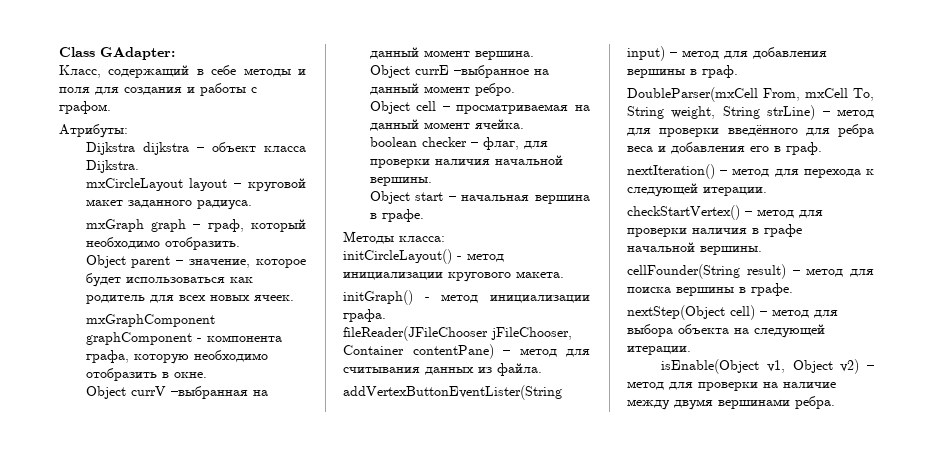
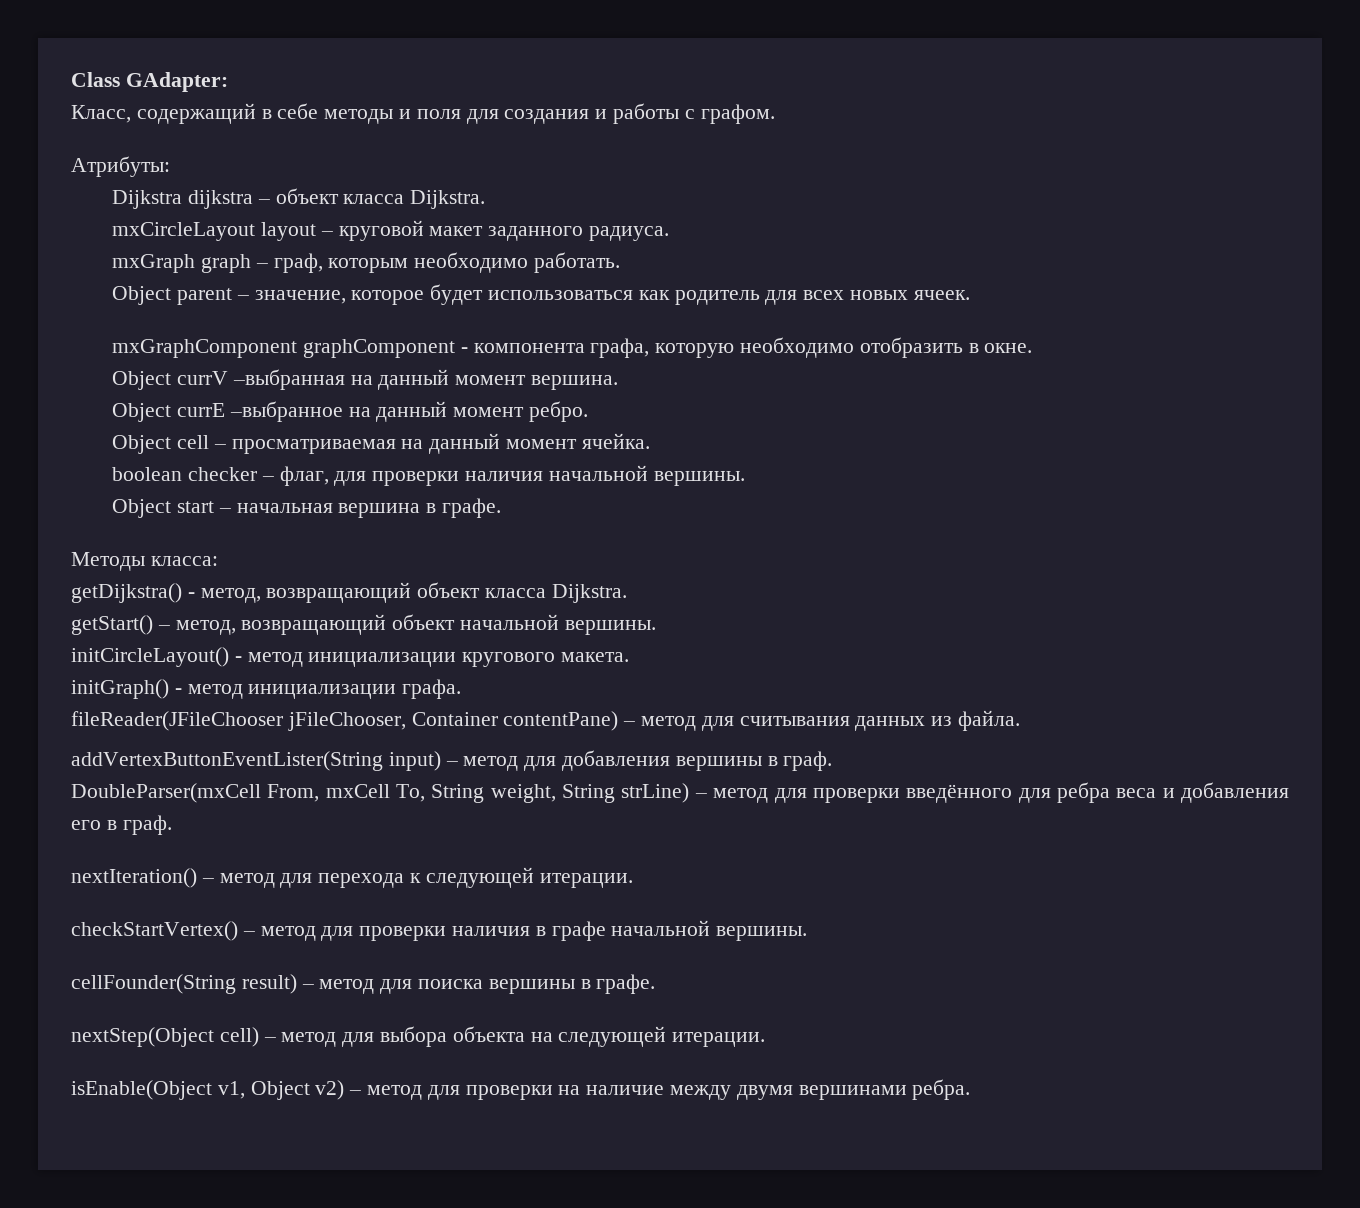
[251,219,306,232] [85,237,240,250] который необходимо отобразить. -> [328,252,621,273] которым необходимо работать.
(445, 239) none -> [71,582,627,603] [71,614,656,635] // getDijkstra() - метод, возвращающий объект класса Dijkstra. // getStart() – метод, возвращающий объект начальной вершины.

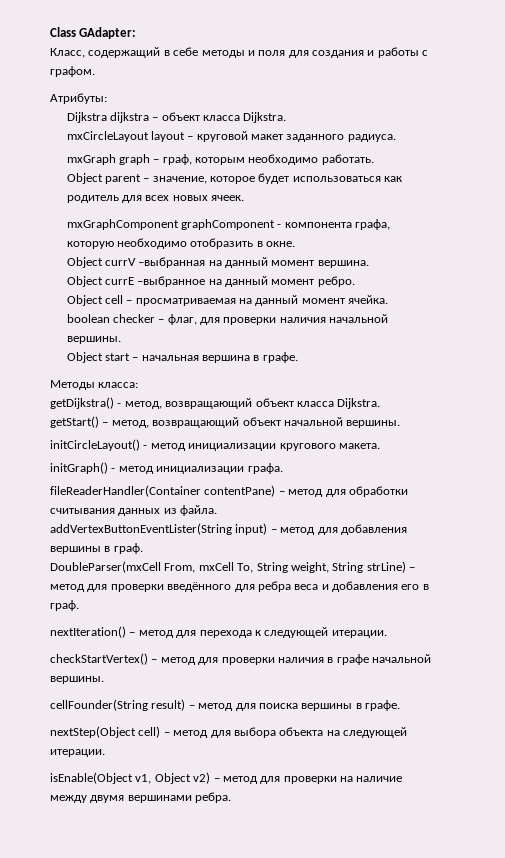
[71,711,498,731] fileReader(JFileChooser jFileChooser, Container -> [50,485,201,497] fileReaderHandler(Container
(734, 723) none -> [348,486,408,497] обработки

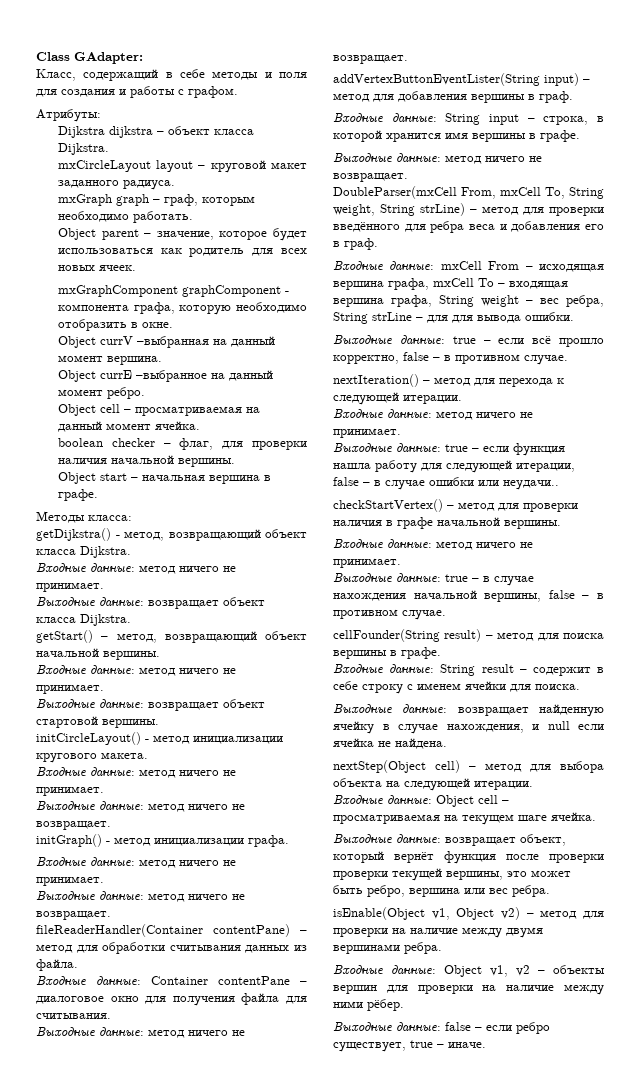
(381, 403) none -> [36,563,236,574] [36,582,104,592] [36,597,265,609] [36,614,131,626] // Входные данные: метод ничего не принимает. // Выходные данные: возвращает объект класса Dijkstra.
(401, 424) none -> [36,665,236,676] [36,684,104,694] [36,699,265,711] [36,716,159,728] // Входные данные: метод ничего не принимает. // Выходные данные: возвращает объект стартовой вершины.
(380, 446) none -> [36,767,236,778] [36,786,104,796] [36,801,245,812] [36,821,111,830] // Входные данные: метод ничего не принимает. // Выходные данные: метод ничего не возвращает.
(283, 468) none -> [36,857,236,868] [36,876,104,886] [36,891,245,902] [36,911,111,920] // Входные данные: метод ничего не принимает. // Выходные данные: метод ничего не возвращает.
(218, 510) none -> [36,976,307,985] [36,993,307,1006] [36,1013,111,1019] [36,1027,245,1038] [333,55,408,64] // Входные данные: Container contentPane – диалоговое окно для получения файла для считывания. // Выходные данные: метод ничего не возвращает.
(143, 548) none -> [333,113,604,125] [333,130,580,142] [333,153,542,164] [333,173,408,182] // Входные данные: String input – строка, в которой хранится имя вершины в графе. // Выходные данные: метод ничего не возвращает.
(79, 605) none -> [333,261,604,272] [333,278,568,290] [333,295,604,307] [333,312,574,324] [333,335,604,347] [333,352,568,365] // Входные данные: mxCell From – исходящая вершина графа, mxCell To – входящая вершина графа, String weight – вес ребра, String strLine – для для вывода ошибки. // Выходные данные: true – если всё прошло корректно, false – в противном случае.
(387, 634) none -> [333,409,533,420] [333,428,401,438] [333,443,565,456] [333,460,575,473] [333,477,559,490] // Входные данные: метод ничего не принимает. // Выходные данные: true – если функция нашла работу для следующей итерации, false – в случае ошибки или неудачи..
(104, 680) none -> [333,539,533,550] [333,558,401,568] [333,573,534,586] [333,590,604,602] [333,609,446,620] // Входные данные: метод ничего не принимает. // Выходные данные: true – в случае нахождения начальной вершины, false – в противном случае.
(400, 705) none -> [333,664,604,676] [333,681,580,694] [333,704,604,717] [333,721,604,734] [333,738,447,749] // Входные данные: String result – содержит в себе строку с именем ячейки для поиска. // Выходные данные: возвращает найденную ячейку в случае нахождения, и null если ячейка не найдена.
(105, 753) none -> [333,795,509,807] [333,812,596,825] [333,834,566,846] [333,851,604,864] [333,868,571,881] [333,885,550,897] // Входные данные: Object cell – просматриваемая на текущем шаге ячейка. // Выходные данные: возвращает объект, который вернёт функция после проверки проверки текущей вершины, это может быть ребро, вершина или вес ребра.
(232, 797) none -> [333,965,605,977] [333,984,604,995] [333,999,404,1011] [333,1022,550,1034] [333,1040,486,1052] // Входные данные: Object v1, v2 – объекты вершин для проверки на наличие между ними рёбер. // Выходные данные: false – если ребро существует, true – иначе.

